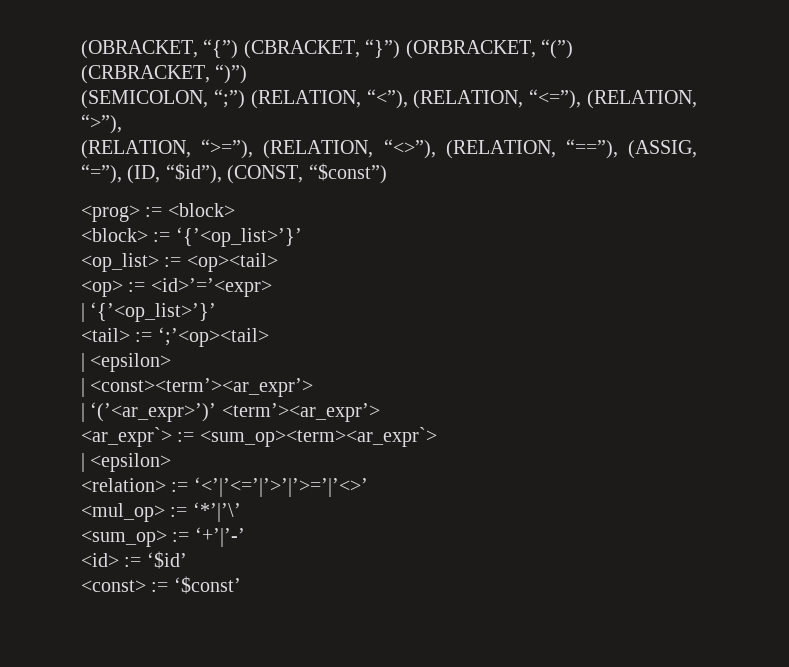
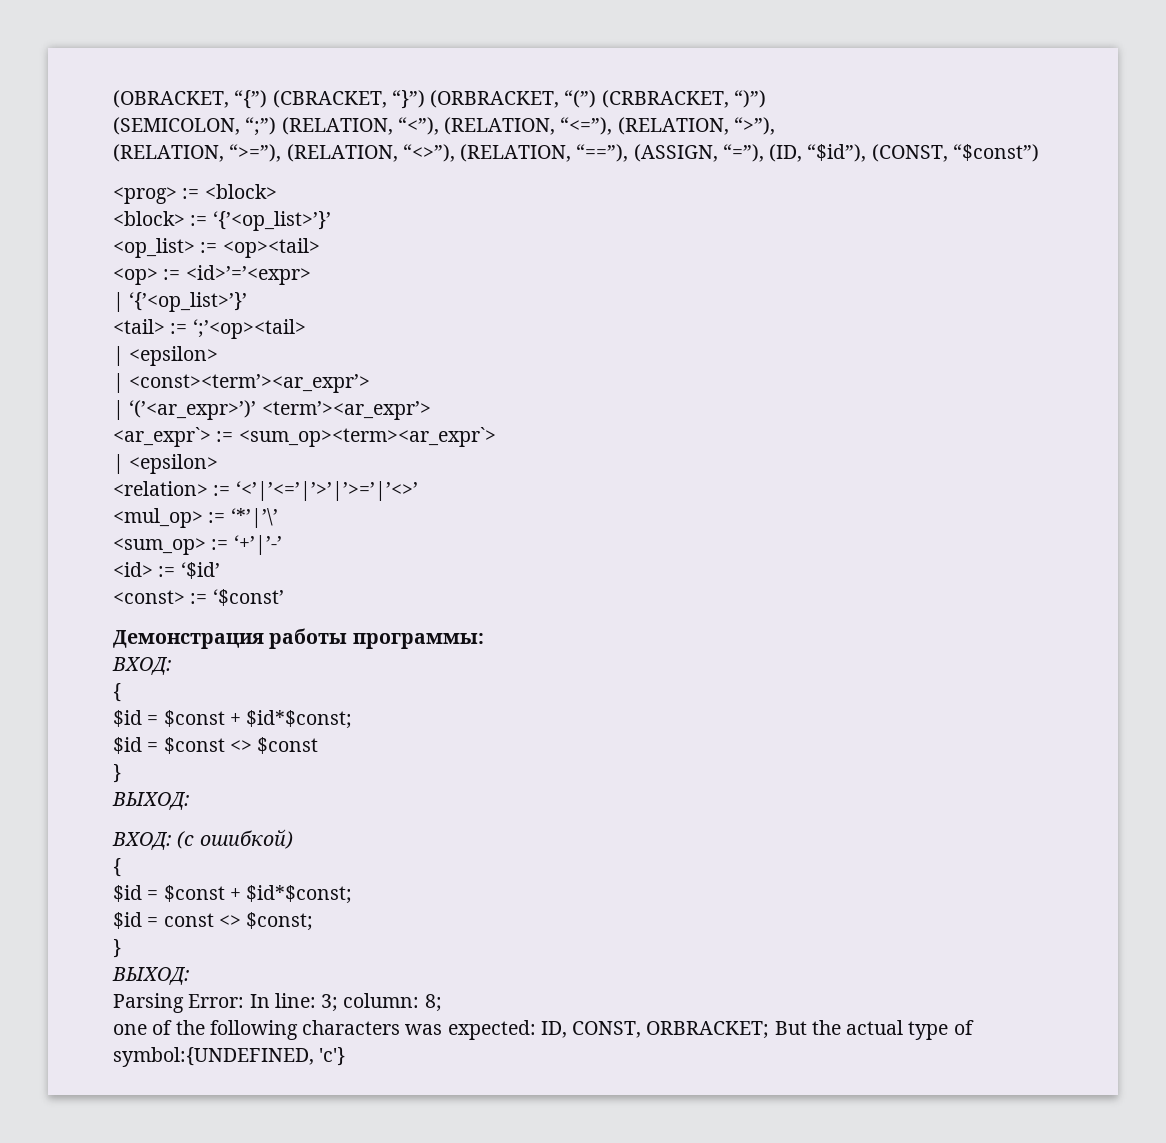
[628,140,698,159] (ASSIG, -> [633,144,718,162] (ASSIGN,
(241, 585) none -> [113,628,484,649] [112,657,172,675] [113,683,121,702] [113,710,353,729] [113,737,319,754] [113,764,121,783] [112,792,190,810] [112,829,293,850] [113,858,121,877] [113,885,353,904] [113,912,314,931] [113,939,121,958] [112,967,190,985] [113,993,442,1013] [113,1020,974,1040] [113,1047,346,1067] // Демонстрация работы программы: // ВХОД: // { // $id = $const + $id*$const; // $id = $const <> $const // } // ВЫХОД: // ВХОД: (с ошибкой) // { // $id = $const + $id*$const; // $id = const <> $const; // } // ВЫХОД: // Parsing Error: In line: 3; column: 8; // one of the following characters was expected: ID, CONST, ORBRACKET; But the actual type of symbol:{UNDEFINED, 'c'}

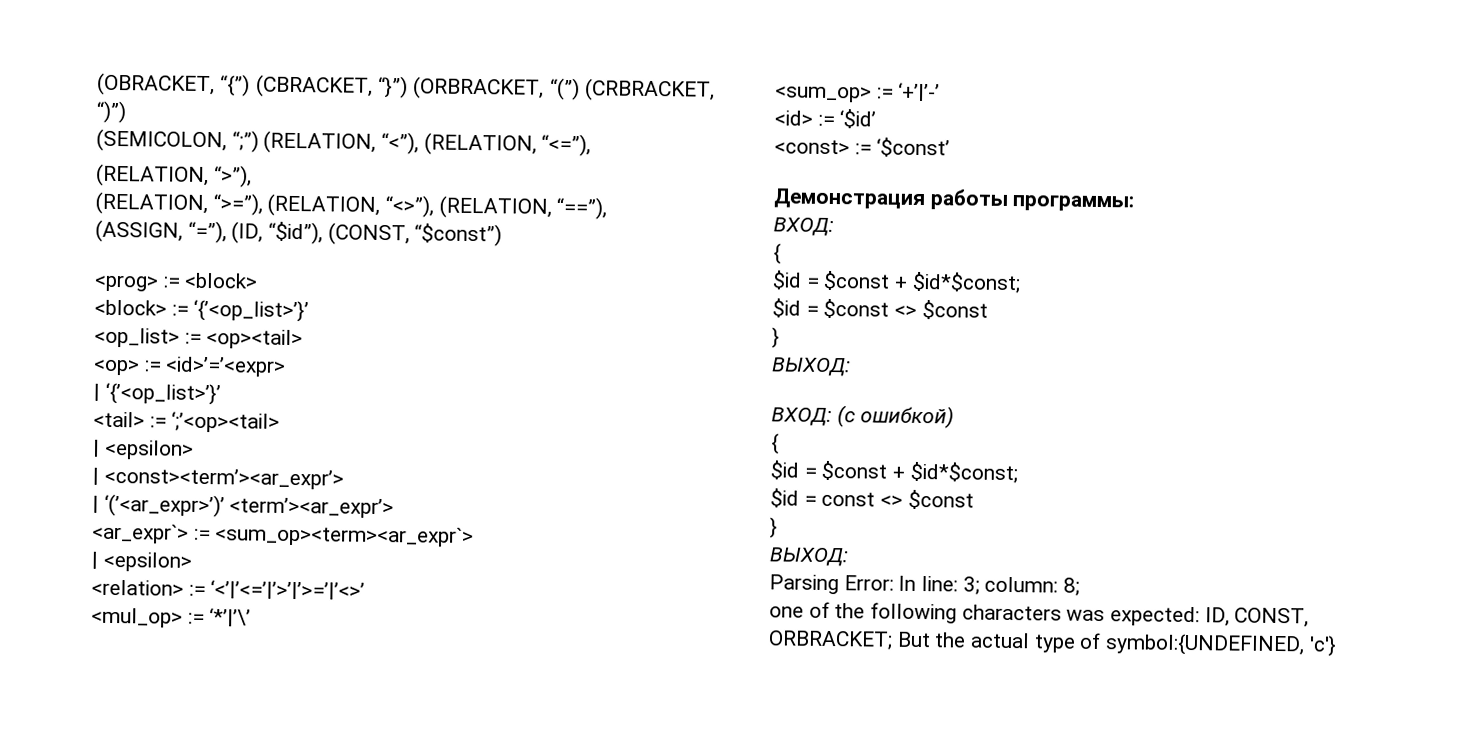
(613, 126) none -> (592, 145) //
(629, 153) none -> (608, 208) //
[246,912,314,931] $const; -> [907,489,974,510] $const

